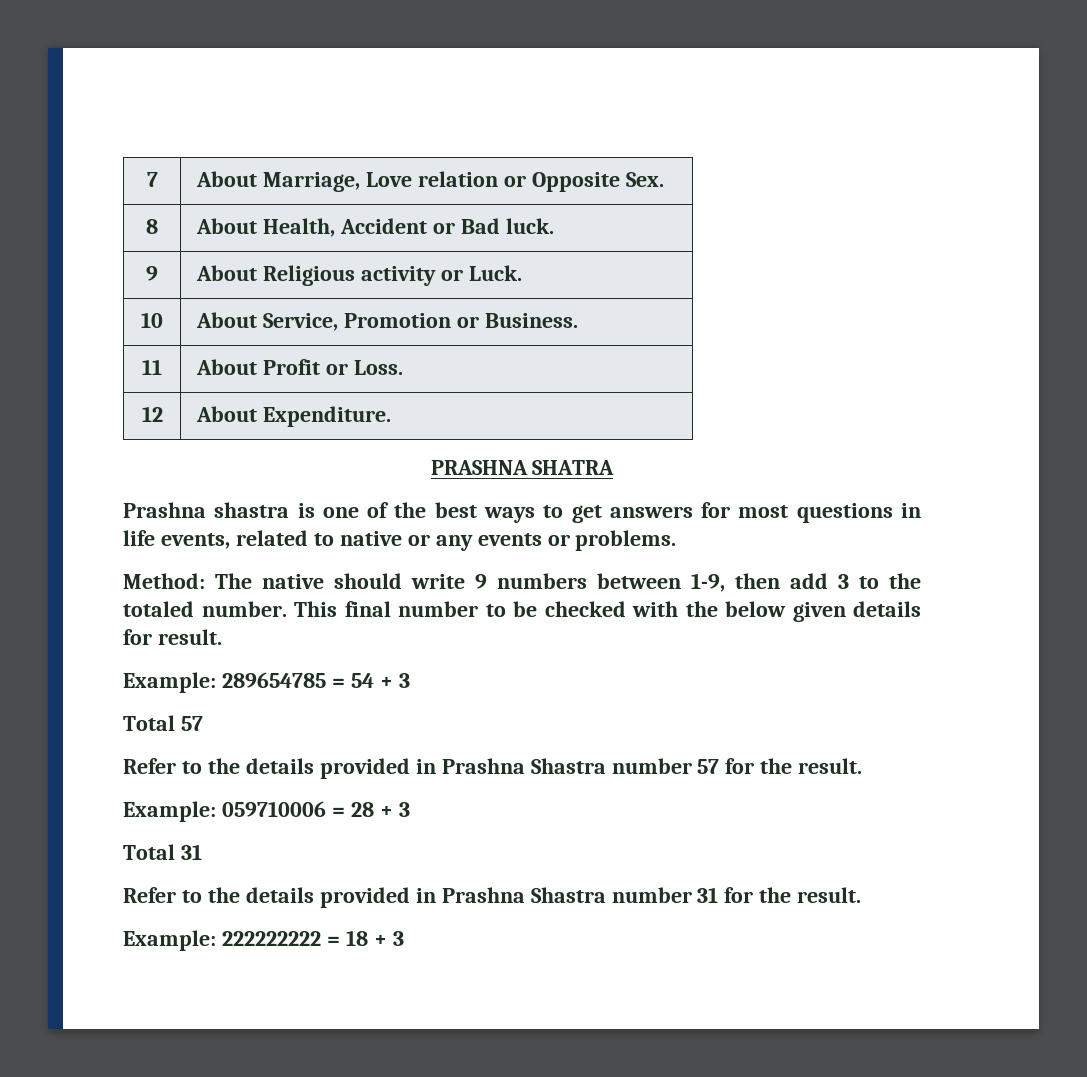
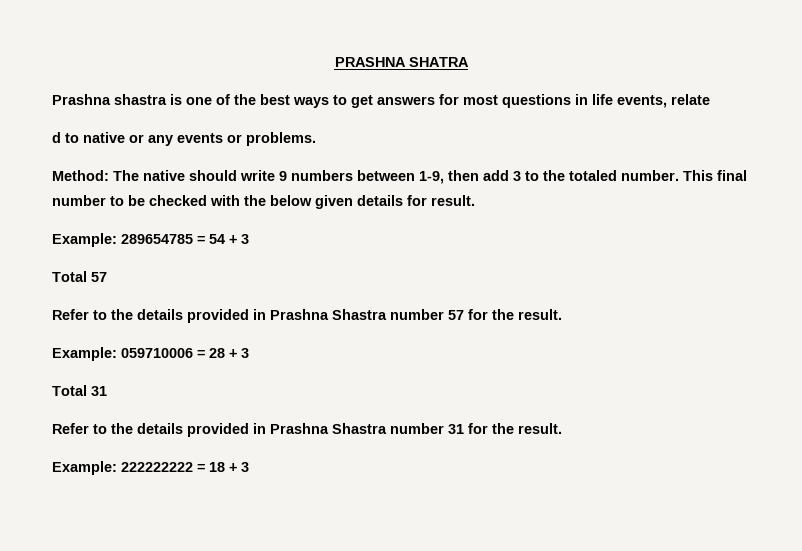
[146,172,158,187] [196,171,664,192] [146,219,158,234] [196,218,554,237] [146,266,158,281] [196,265,522,286] [141,312,163,328] [196,312,578,331] [142,359,162,375] [196,359,403,375] [141,406,163,422] [196,406,391,427] 7 | About Marriage, Love relation or Opposite Sex. // 8 | About Health, Accident or Bad luck. // 9 | About Religious activity or Luck. // 10 | About Service, Promotion or Business. // 11 | About Profit or Loss. // 12 | About Expenditure. // -> (334, 62) none
[235,530,308,546] related -> [671,94,710,105] [52,132,61,143] relate // d

